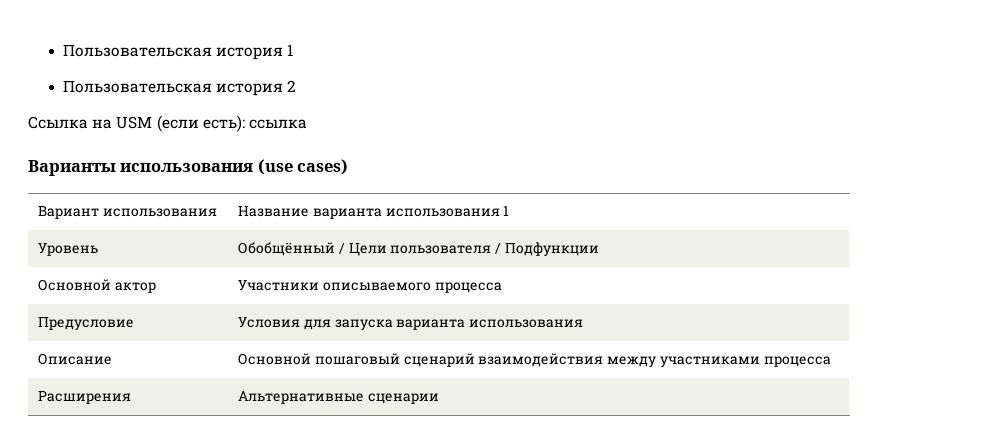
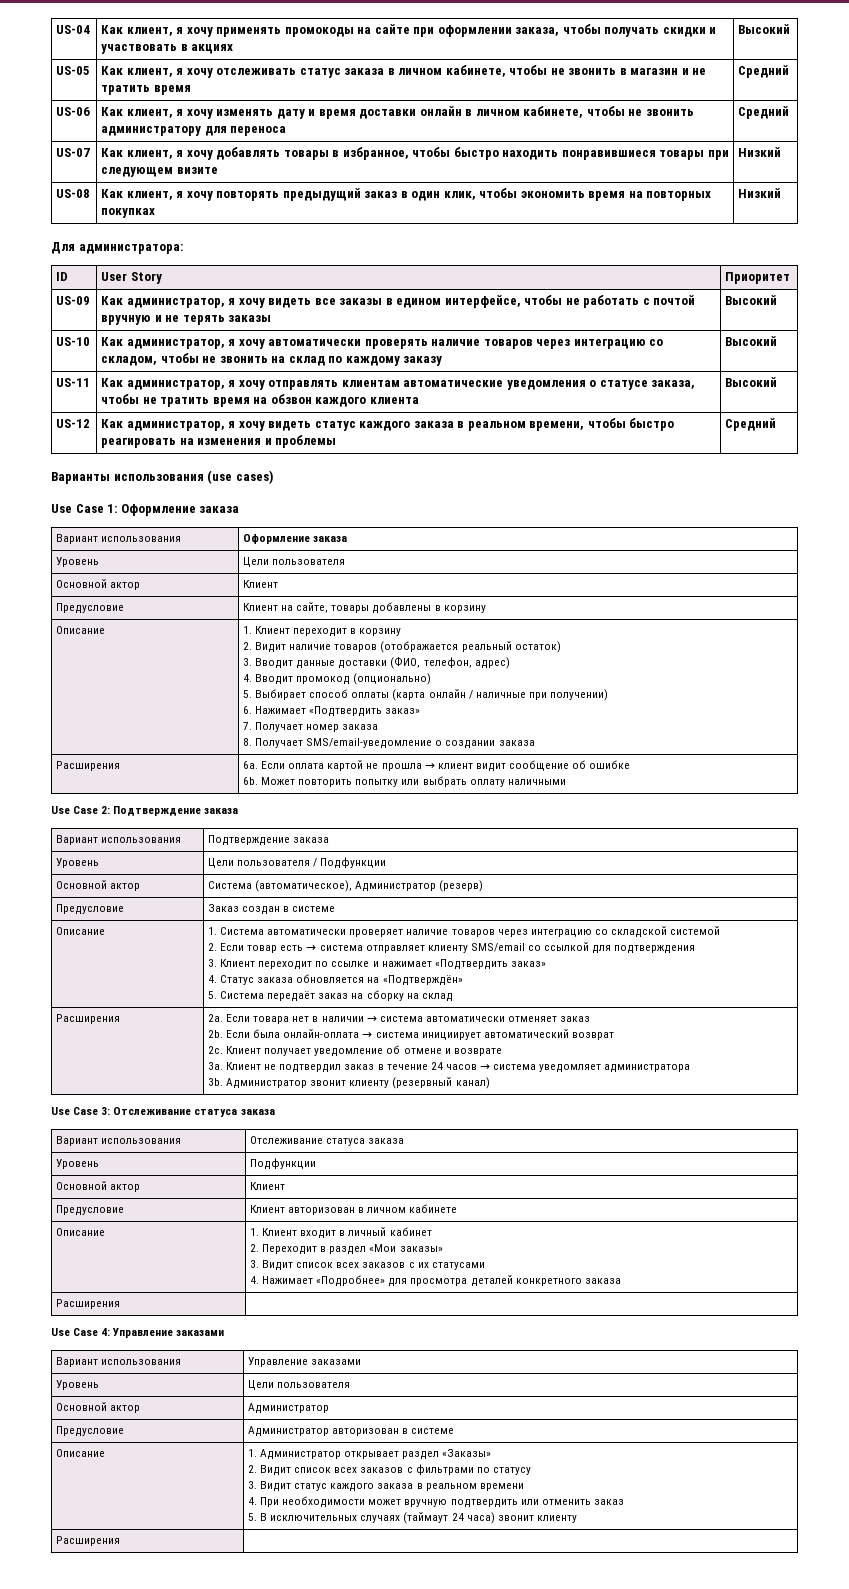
[62,44,294,60] [62,80,297,96] [28,115,307,132] [28,159,349,176] [38,206,217,219] [238,206,510,219] [38,243,99,256] [238,242,345,256] Пользовательская история 1 // Пользовательская история 2 // Ссылка на USM (если есть): ссылка // Варианты использования (use cases) // Вариант использования | Название варианта использования 1 // Уровень | Обобщённый / -> [56,25,91,34] [101,24,717,37] [101,44,234,54] [738,24,791,34] [56,66,91,75] [101,65,707,78] [101,85,191,95] [738,65,790,78] [56,107,91,116] [101,106,694,119] [101,126,287,136] [738,106,790,119] [56,148,91,157] [101,147,729,160] [101,167,218,177] [738,147,782,157] [56,189,91,198] [101,188,712,201] [101,208,156,218] [738,188,782,198] [51,242,183,254] [56,272,69,281] [101,272,162,284] [725,272,791,284] [56,296,91,305] [101,295,696,308] [101,315,272,325] [725,295,778,305] [56,337,91,346] [101,337,664,349] [101,353,443,366] [725,336,778,346] [56,378,91,387] [101,378,696,390] [101,394,419,407] [725,377,778,387] [56,419,91,428] [101,418,675,431] [101,435,337,448] [725,418,777,431] [51,470,273,484] [51,504,240,516] [56,534,182,544] [243,534,348,544] [56,557,100,567] [243,557,346,567] [56,579,141,590] [243,580,279,588] [56,603,125,614] [243,602,486,614] [56,626,106,634] [243,626,402,637] [243,641,561,653] [243,657,510,669] [243,673,432,685] [243,689,608,701] [243,706,421,717] [243,722,379,732] [243,738,535,749] [56,761,121,771] [243,760,631,772] [243,776,566,787] [51,806,239,816] [56,835,182,845] [208,835,330,846] [56,858,100,868] US-04 | Как клиент, я хочу применять промокоды на сайте при оформлении заказа, чтобы получать скидки и участвовать в акциях | Высокий // US-05 | Как клиент, я хочу отслеживать статус заказа в личном кабинете, чтобы не звонить в магазин и не тратить время | Средний // US-06 | Как клиент, я хочу изменять дату и время доставки онлайн в личном кабинете, чтобы не звонить администратору для переноса | Средний // US-07 | Как клиент, я хочу добавлять товары в избранное, чтобы быстро находить понравившиеся товары при следующем визите | Низкий // US-08 | Как клиент, я хочу повторять предыдущий заказ в один клик, чтобы экономить время на повторных покупках | Низкий // Для администратора: // ID | User Story | Приоритет // US-09 | Как администратор, я хочу видеть все заказы в едином интерфейсе, чтобы не работать с почтой вручную и не терять заказы | Высокий // US-10 | Как администратор, я хочу автоматически проверять наличие товаров через интеграцию со складом, чтобы не звонить на склад по каждому заказу | Высокий // US-11 | Как администратор, я хочу отправлять клиентам автоматические уведомления о статусе заказа, чтобы не тратить время на обзвон каждого клиента | Высокий // US-12 | Как администратор, я хочу видеть статус каждого заказа в реальном времени, чтобы быстро реагировать на изменения и проблемы | Средний // Варианты использования (use cases) // Use Case 1: Оформление заказа // Вариант использования | Оформление заказа // Уровень | Цели пользователя // Основной актор | Клиент // Предусловие | Клиент на сайте, товары добавлены в корзину // Описание | 1. Клиент переходит в корзину // 2. Видит наличие товаров (отображается реальный остаток) // 3. Вводит данные доставки (ФИО, телефон, адрес) // 4. Вводит промокод (опционально) // 5. Выбирает способ оплаты (карта онлайн / наличные при получении) // 6. Нажимает «Подтвердить заказ» // 7. Получает номер заказа // 8. Получает SMS/email-уведомление о создании заказа // Расширения | 6a. Если оплата картой не прошла → клиент видит сообщение об ошибке // 6b. Может повторить попытку или выбрать оплату наличными // Use Case 2: Подтверждение заказа // Вариант использования | Подтверждение заказа // Уровень |
[238,280,502,293] [38,317,135,330] [238,317,584,330] [38,353,113,365] [238,353,831,367] [38,391,132,404] [238,391,439,404] Участники описываемого процесса // Предусловие | Условия для запуска варианта использования // Описание | Основной пошаговый сценарий взаимодействия между участниками процесса // Расширения | Альтернативные сценарии -> [208,880,484,892] [56,904,125,915] [208,904,336,915] [56,927,106,935] [208,926,721,938] [208,942,696,954] [208,959,546,970] [208,974,463,986] [208,990,453,1002] [56,1014,121,1024] [208,1014,591,1024] [208,1029,614,1040] [208,1045,502,1057] [208,1062,691,1073] [208,1077,490,1089] [51,1107,275,1117] [56,1136,182,1146] [250,1136,405,1146] [56,1159,100,1169] [250,1158,317,1170] [56,1181,141,1192] [250,1182,286,1190] [56,1205,125,1216] [250,1204,458,1215] [56,1228,106,1236] [250,1227,432,1239] [250,1244,443,1255] [250,1260,485,1271] [250,1275,621,1287] [56,1299,121,1309] [51,1328,225,1338] [56,1357,182,1367] [248,1357,362,1367] [56,1380,100,1390] [248,1380,351,1390] [56,1402,141,1413] [248,1403,330,1414] [56,1426,125,1437] [248,1426,455,1437] [56,1449,106,1457] [248,1449,492,1460] [248,1464,531,1476] [248,1481,524,1492] [248,1496,624,1508] [248,1512,577,1524] [56,1536,121,1546] Система (автоматическое), Администратор (резерв) // Предусловие | Заказ создан в системе // Описание | 1. Система автоматически проверяет наличие товаров через интеграцию со складской системой // 2. Если товар есть → система отправляет клиенту SMS/email со ссылкой для подтверждения // 3. Клиент переходит по ссылке и нажимает «Подтвердить заказ» // 4. Статус заказа обновляется на «Подтверждён» // 5. Система передаёт заказ на сборку на склад // Расширения | 2a. Если товара нет в наличии → система автоматически отменяет заказ // 2b. Если была онлайн-оплата → система инициирует автоматический возврат // 2c. Клиент получает уведомление об отмене и возврате // 3a. Клиент не подтвердил заказ в течение 24 часов → система уведомляет администратора // 3b. Администратор звонит клиенту (резервный канал) // Use Case 3: Отслеживание статуса заказа // Вариант использования | Отслеживание статуса заказа // Уровень | Подфункции // Основной актор | Клиент // Предусловие | Клиент авторизован в личном кабинете // Описание | 1. Клиент входит в личный кабинет // 2. Переходит в раздел «Мои заказы» // 3. Видит список всех заказов с их статусами // 4. Нажимает «Подробнее» для просмотра деталей конкретного заказа // Расширения | // Use Case 4: Управление заказами // Вариант использования | Управление заказами // Уровень | Цели пользователя // Основной актор | Администратор // Предусловие | Администратор авторизован в системе // Описание | 1. Администратор открывает раздел «Заказы» // 2. Видит список всех заказов с фильтрами по статусу // 3. Видит статус каждого заказа в реальном времени // 4. При необходимости может вручную подтвердить или отменить заказ // 5. В исключительных случаях (таймаут 24 часа) звонит клиенту // Расширения |

